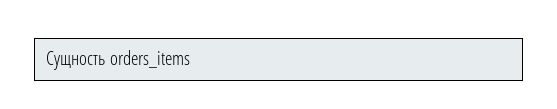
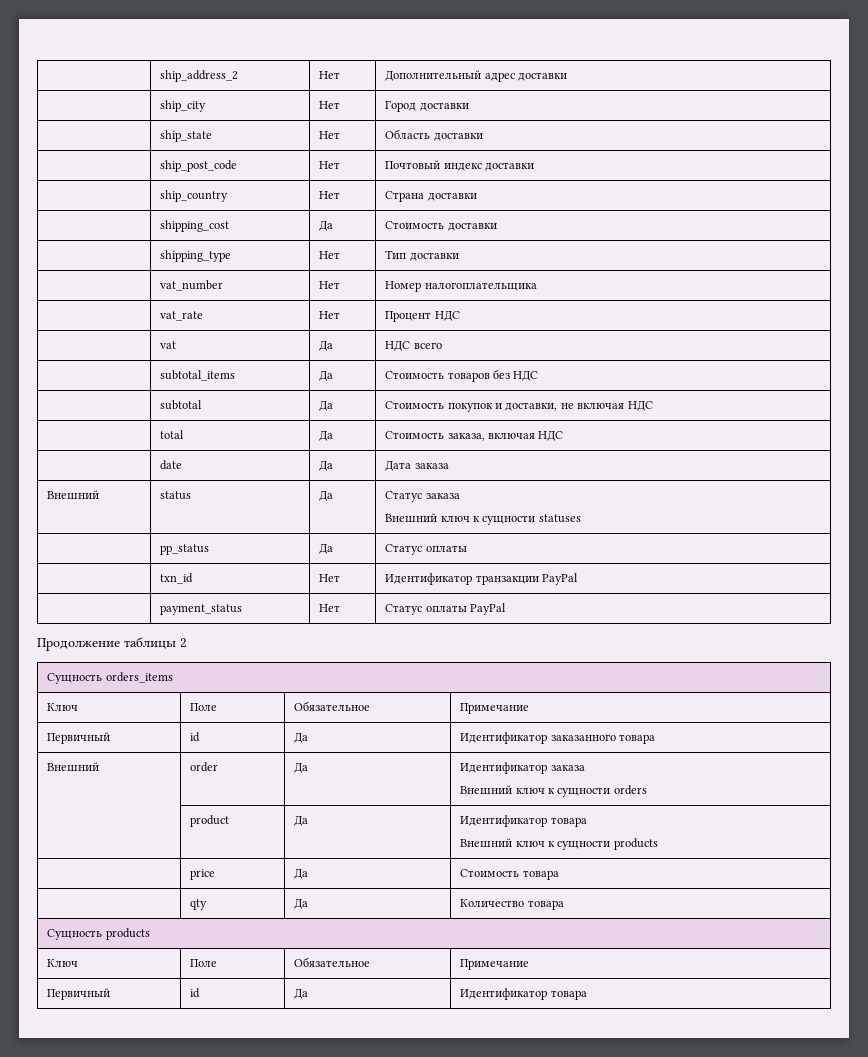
[45,50,190,70] Сущность orders_items -> [160,70,239,82] [319,71,341,79] [385,70,568,82] [160,100,207,112] [319,101,341,109] [385,101,469,112] [160,130,213,142] [319,131,341,139] [385,129,483,141] [160,160,238,172] [319,161,341,169] [385,160,535,171] [160,190,229,202] [319,191,341,199] [385,191,477,202] [160,220,230,232] [319,220,334,231] [385,221,497,231] [160,250,232,262] [319,251,341,259] [385,250,459,261] [160,280,224,291] [319,281,341,289] [385,281,537,292] [160,311,204,321] [319,311,341,319] [385,310,460,322] [160,341,177,349] [319,340,334,351] [385,340,442,351] [160,370,236,381] [319,370,334,381] [385,369,539,382] [160,400,203,410] [319,400,334,411] [385,400,653,412] [160,430,185,439] [319,430,334,441] [385,430,564,441] [160,460,183,470] [319,460,334,471] [385,460,449,471] [47,490,100,500] [160,491,192,500] [319,490,334,501] [385,491,460,502] [385,513,581,525] [160,544,210,555] [319,543,334,554] [385,544,467,555] [160,573,194,584] [319,574,341,582] [385,573,579,585] [160,604,243,615] [319,604,341,612] [385,603,507,615] [37,637,187,651] [47,672,173,684] [47,703,79,711] [190,703,218,711] [294,701,371,711] [460,703,530,714] [47,732,111,744] [190,732,201,742] [294,732,309,743] [460,732,656,744] [47,762,100,772] [190,762,219,772] [294,762,309,773] [460,762,585,774] [460,785,647,797] [190,815,230,827] [294,815,309,826] [460,815,587,827] [460,838,658,850] [190,869,216,880] [294,868,309,879] [460,869,559,880] [190,899,208,910] [294,898,309,909] [460,899,564,910] [47,928,150,940] [47,959,79,967] [190,959,218,967] [294,957,371,967] [460,959,530,970] [47,988,111,1000] [190,988,201,998] [294,988,309,999] [460,988,587,1000] | ship_address_2 | Нет | Дополнительный адрес доставки // | ship_city | Нет | Город доставки // | ship_state | Нет | Область доставки // | ship_post_code | Нет | Почтовый индекс доставки // | ship_country | Нет | Страна доставки // | shipping_cost | Да | Стоимость доставки // | shipping_type | Нет | Тип доставки // | vat_number | Нет | Номер налогоплательщика // | vat_rate | Нет | Процент НДС // | vat | Да | НДС всего // | subtotal_items | Да | Стоимость товаров без НДС // | subtotal | Да | Стоимость покупок и доставки, не включая НДС // | total | Да | Стоимость заказа, включая НДС // | date | Да | Дата заказа // Внешний | status | Да | Статус заказа // Внешний ключ к сущности statuses // | pp_status | Да | Статус оплаты // | txn_id | Нет | Идентификатор транзакции PayPal // | payment_status | Нет | Статус оплаты PayPal // Продолжение таблицы 2 // Сущность orders_items // Ключ | Поле | Обязательное | Примечание // Первичный | id | Да | Идентификатор заказанного товара // Внешний | order | Да | Идентификатор заказа // Внешний ключ к сущности orders // | product | Да | Идентификатор товара // Внешний ключ к сущности products // | price | Да | Стоимость товара // | qty | Да | Количество товара // Сущность products // Ключ | Поле | Обязательное | Примечание // Первичный | id | Да | Идентификатор товара

